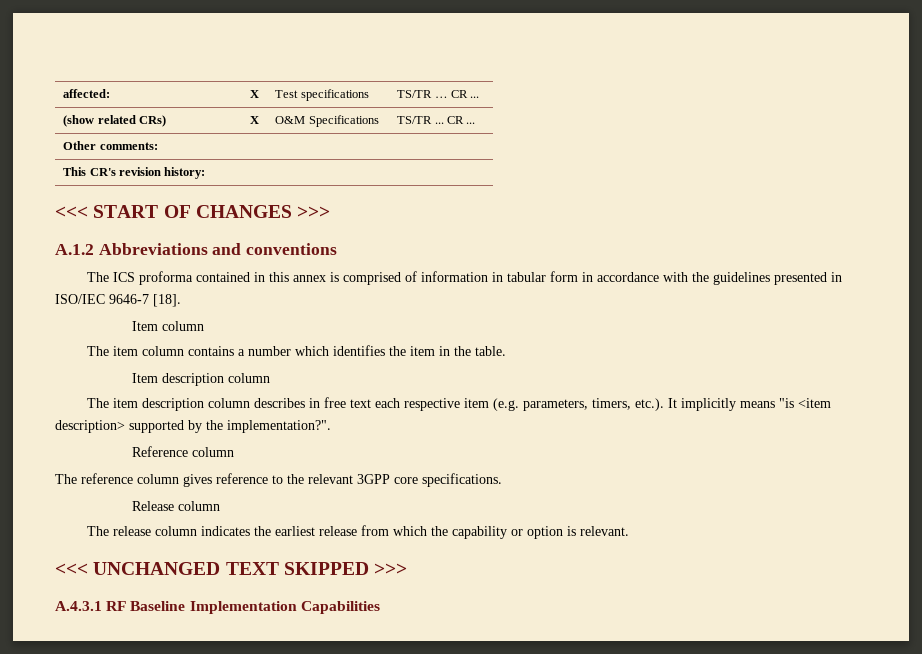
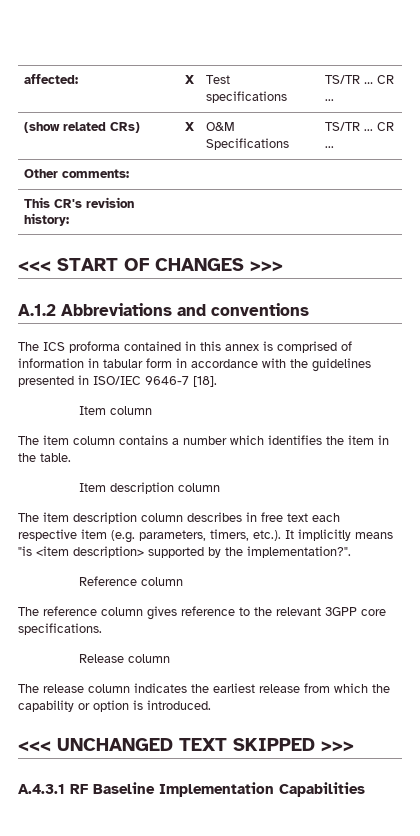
[579,526,629,536] relevant. -> [147,700,211,710] introduced.

